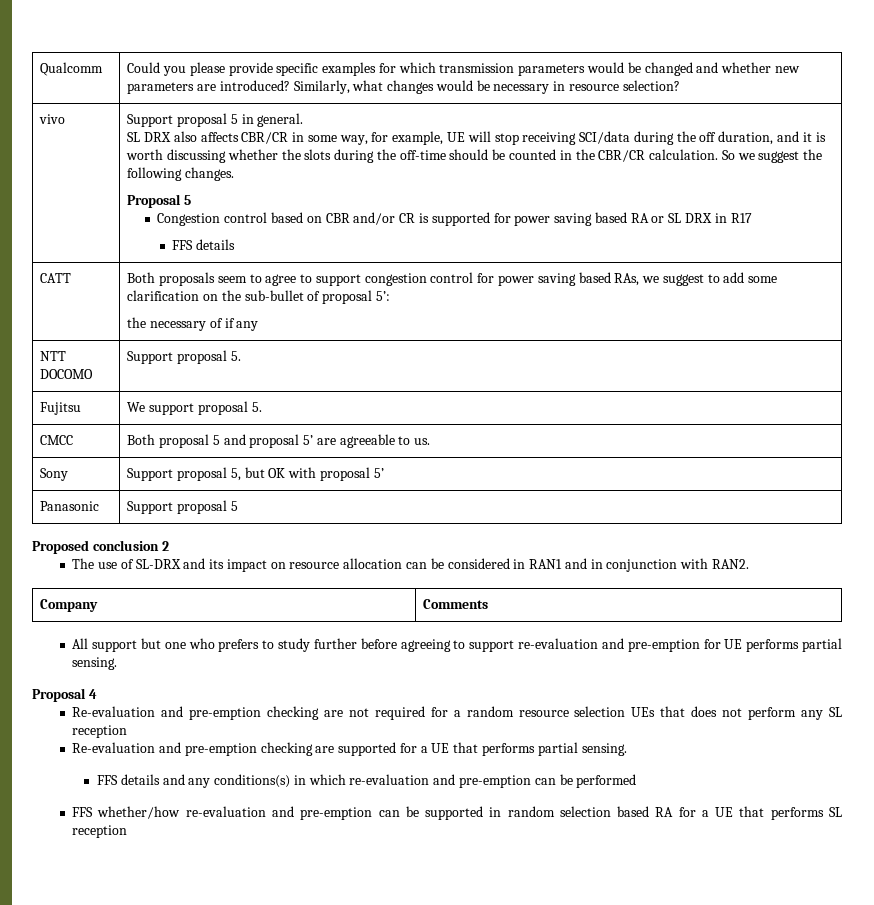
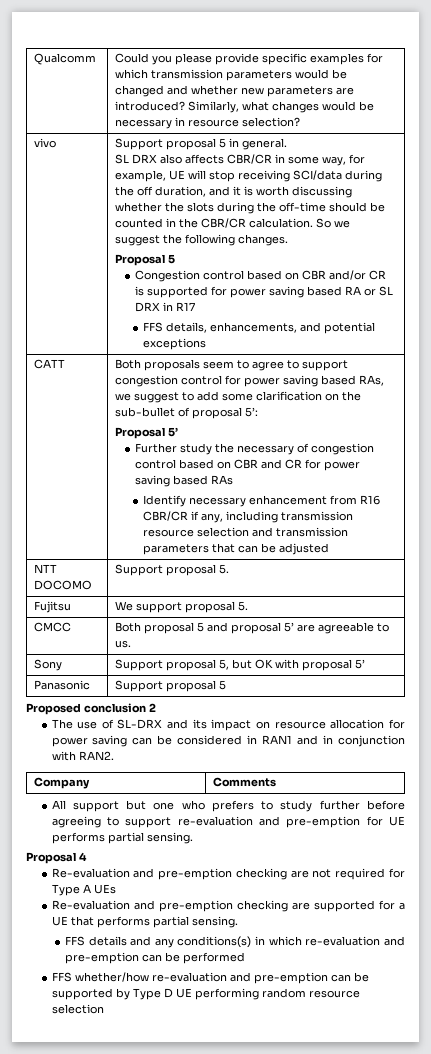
[196,239,236,250] details -> [166,322,376,334] [143,338,207,350] details, enhancements, and potential exceptions
[127,317,259,331] the necessary of if any -> [115,427,179,439] [135,443,375,455] [135,459,361,471] [135,475,234,487] [143,495,381,507] [143,511,354,523] [143,527,349,537] [143,543,330,555] Proposal 5’ // Further study the necessary of congestion control based on CBR and CR for power saving based RAs // Identify necessary enhancement from R16 CBR/CR if any, including transmission resource selection and transmission parameters that can be adjusted
(403, 563) none -> [389,719,406,729] [51,735,128,747] for power saving
[453,706,842,720] [72,725,128,738] a random resource selection UEs that does not perform any SL reception -> [51,884,116,896] Type A UEs
[489,806,842,820] [72,825,128,838] in random selection based RA for a UE that performs SL reception -> [115,988,360,1000] [51,1004,104,1014] by Type D UE performing random resource selection

